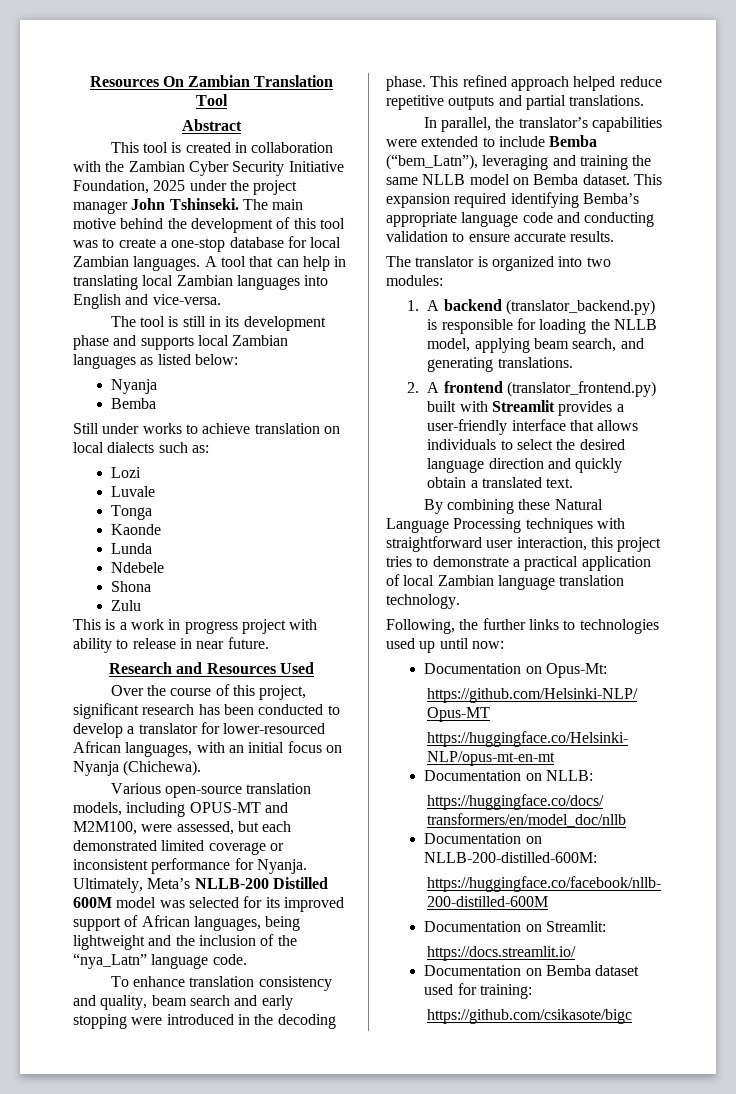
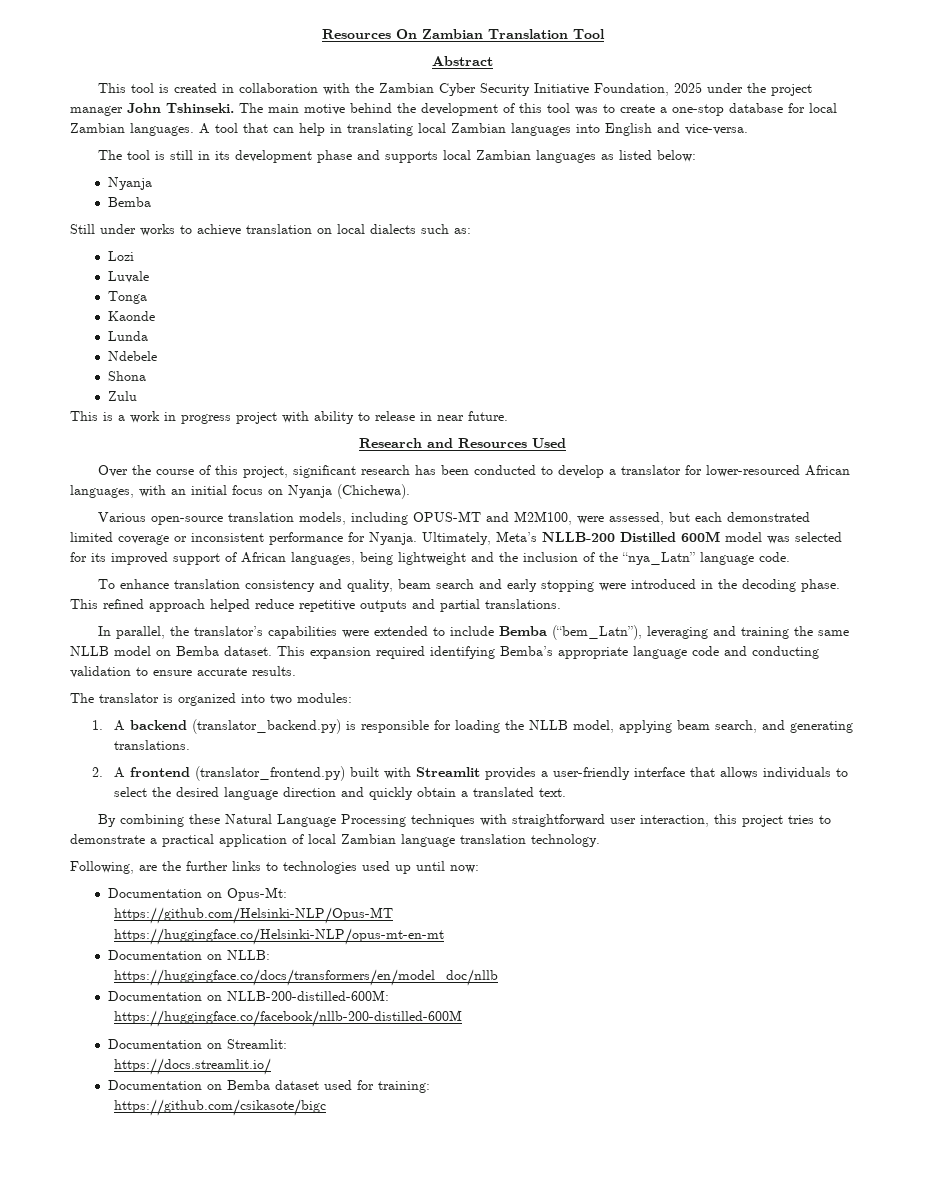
(455, 626) none -> [139,865,157,871] are

